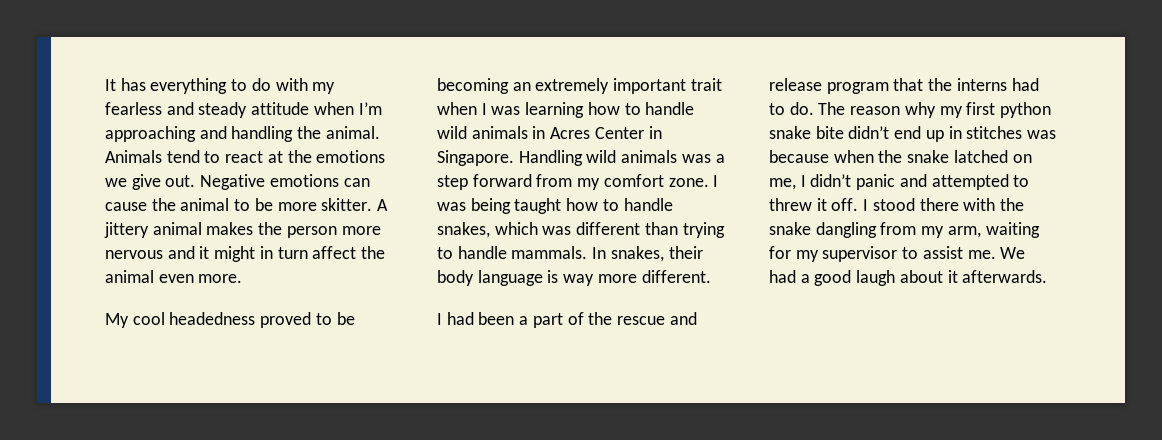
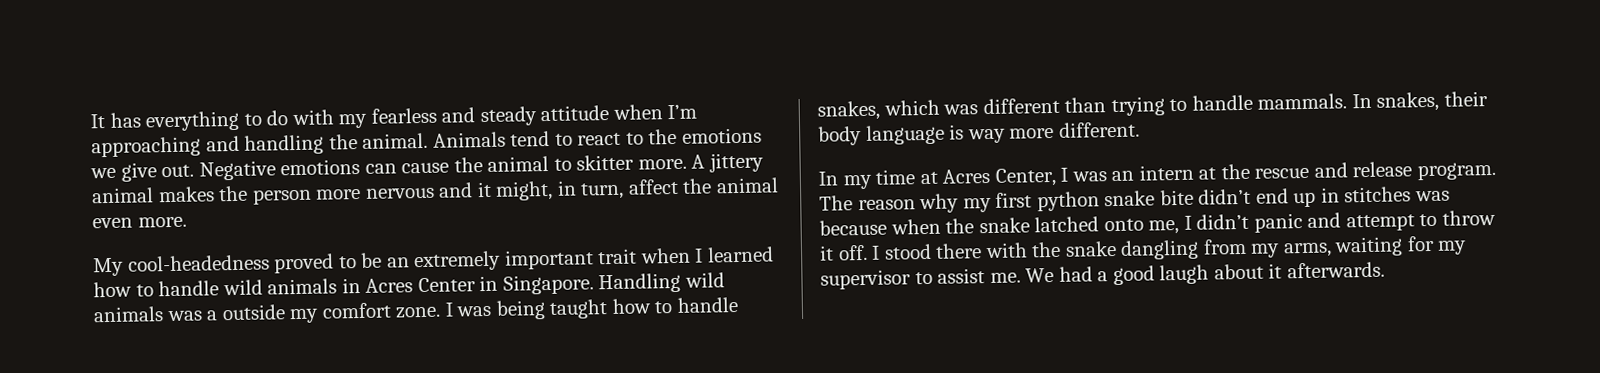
[267,151,283,163] at -> [625,132,644,145] to
[254,198,373,211] be more skitter. -> [576,154,687,171] skitter more.
[214,246,308,262] might in turn -> [495,180,625,201] might, in turn,
[132,312,256,325] cool headedness -> [127,254,270,272] cool-headedness
[437,78,509,94] becoming -> (383, 260) none
[491,102,585,118] was learning -> [706,246,774,263] learned
[437,174,573,190] step forward from -> [221,304,286,321] outside
[437,312,697,328] [769,78,1039,94] [769,102,814,115] I had been a part of the rescue and release program that the interns had to do. -> [818,161,1497,190] In my time at Acres Center, I was an intern at the rescue and release program.
[1012,154,1032,163] on -> [1103,218,1144,232] onto
[931,174,1030,190] [769,198,812,211] attempted to threw -> [1345,209,1496,232] attempt to throw
[947,226,981,238] arm, -> [1282,242,1332,258] arms,

